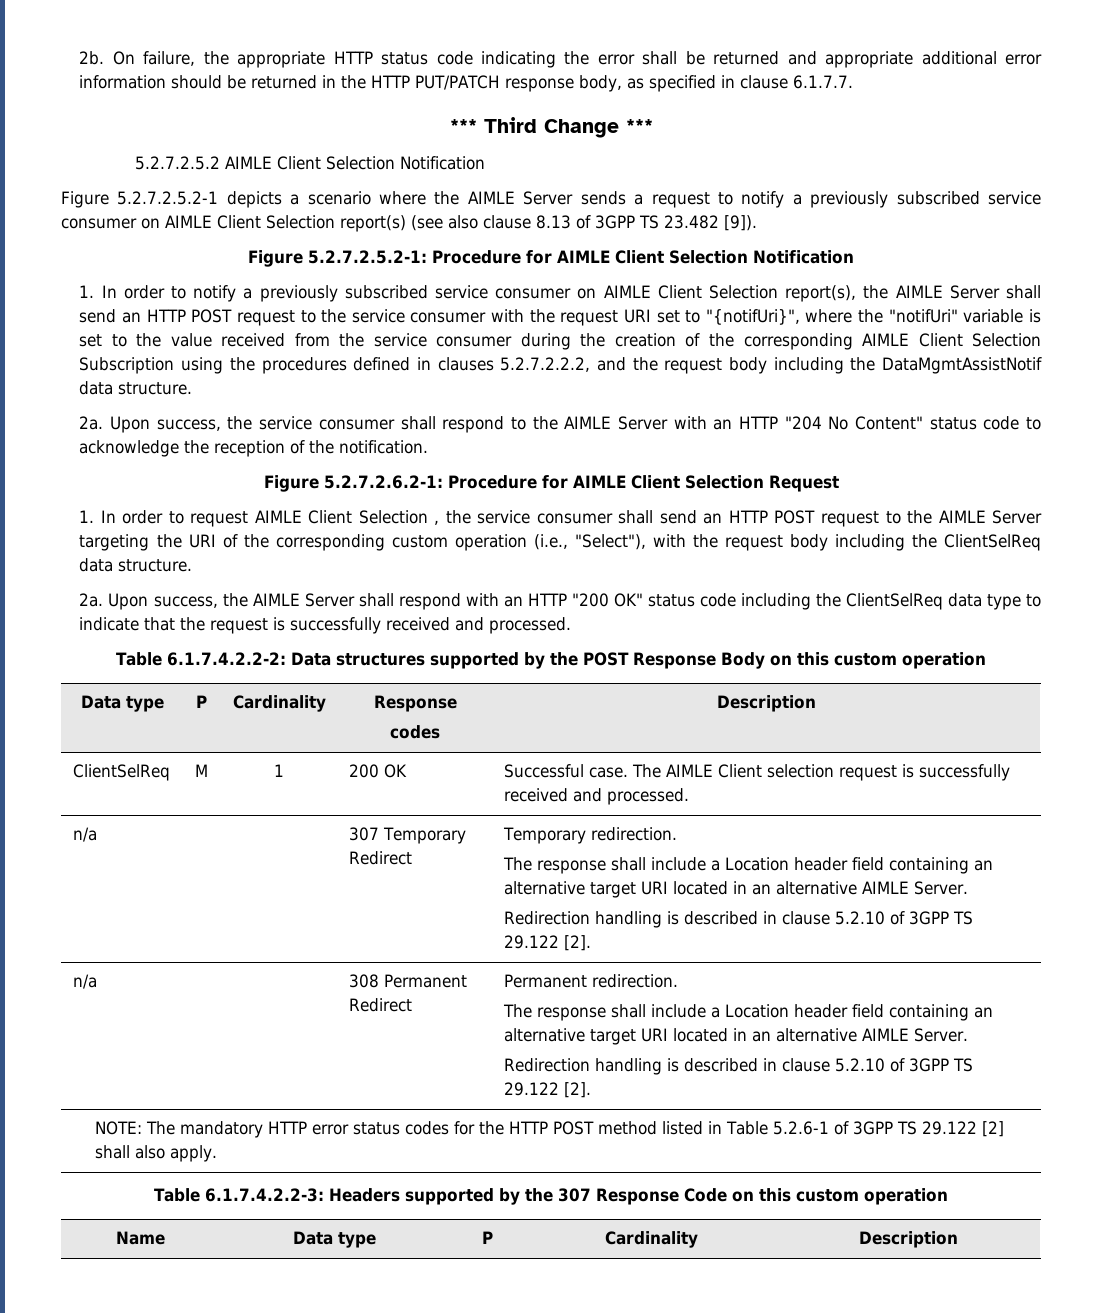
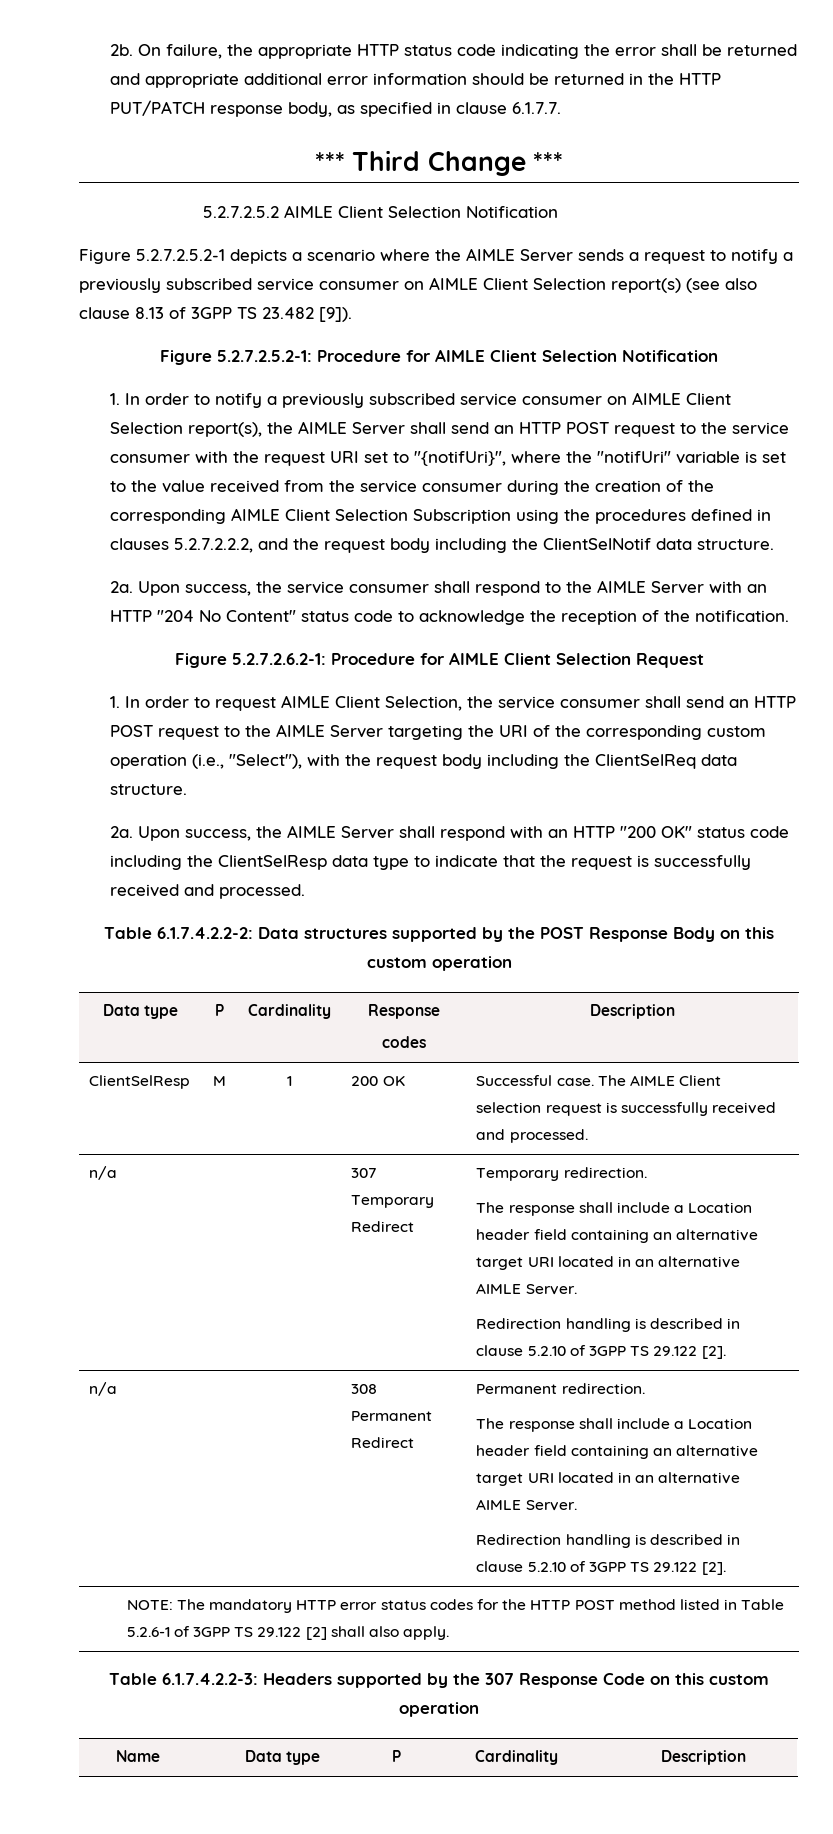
[881,357,1042,374] DataMgmtAssistNotif -> [543,538,652,550] ClientSelNotif
[358,510,440,525] Selection , -> [385,696,463,711] Selection,
[845,593,943,610] ClientSelReq -> [218,855,328,870] ClientSelResp
[72,764,170,781] ClientSelReq -> [89,1075,191,1089] ClientSelResp

